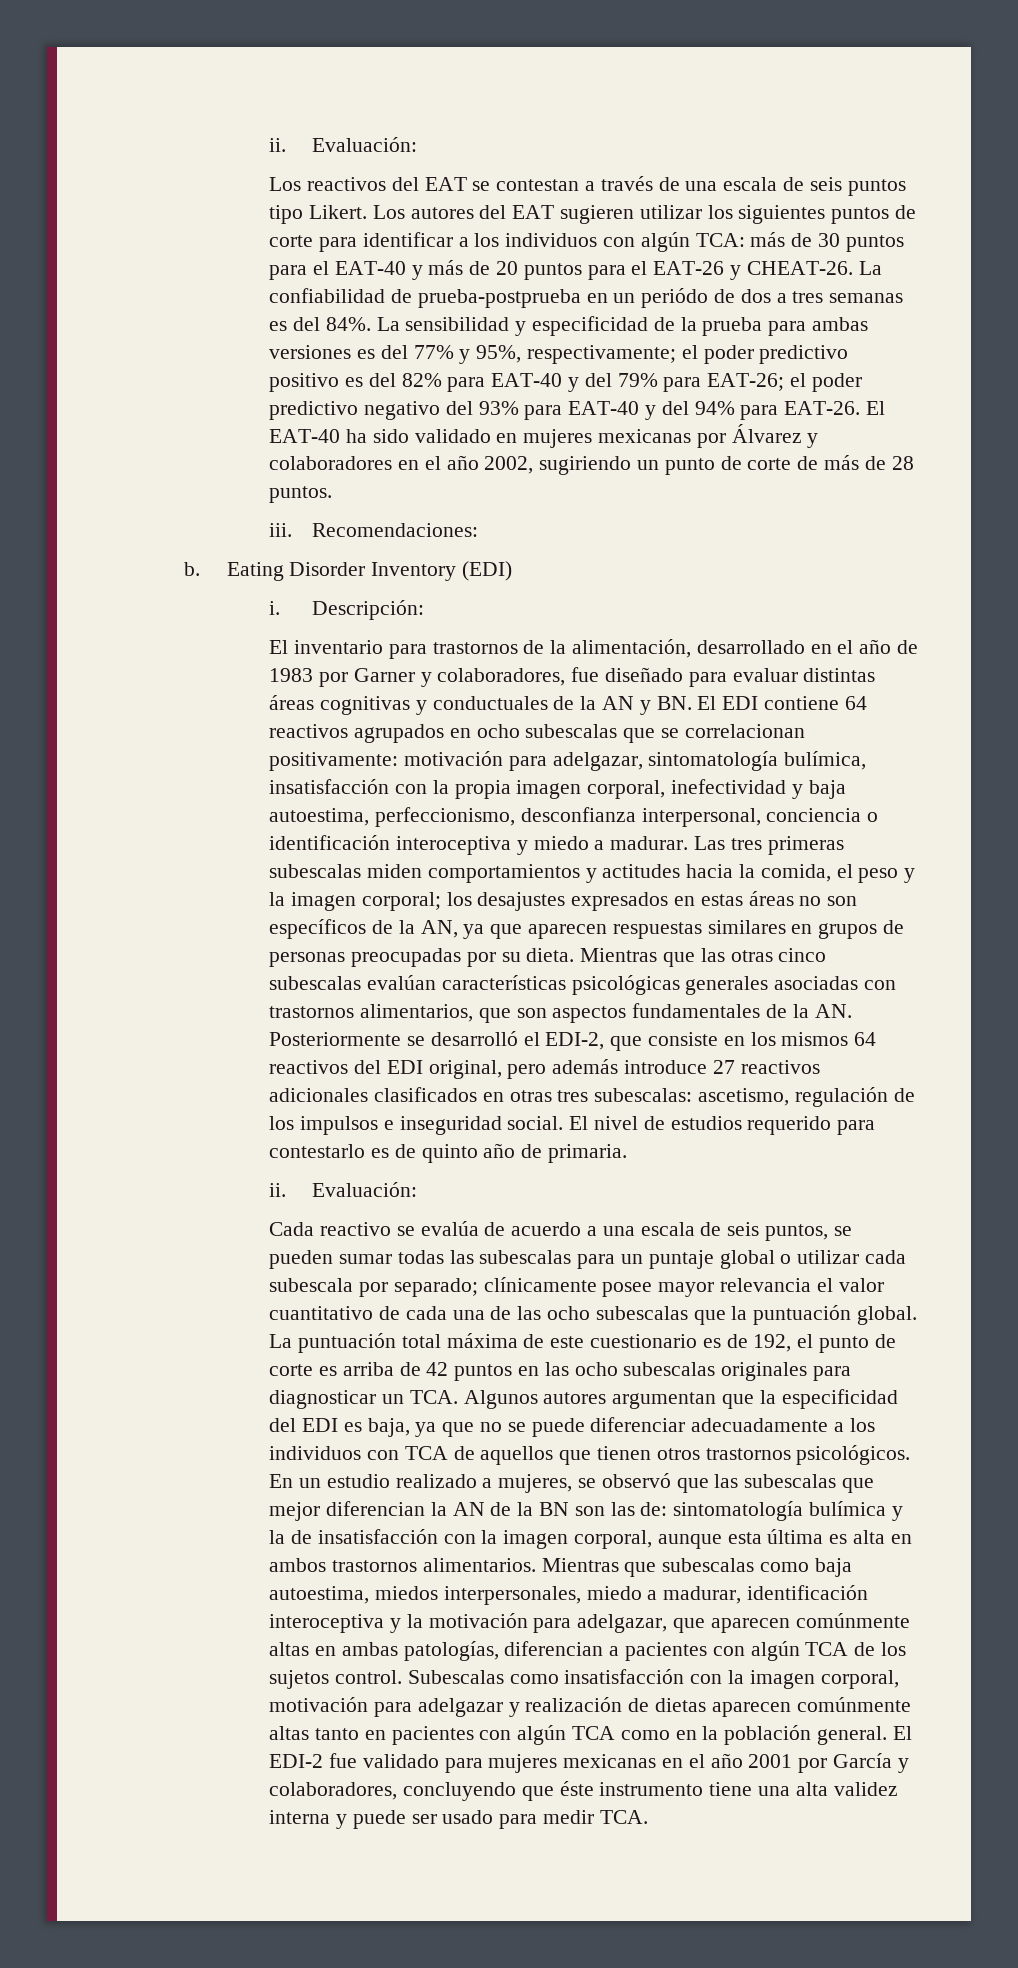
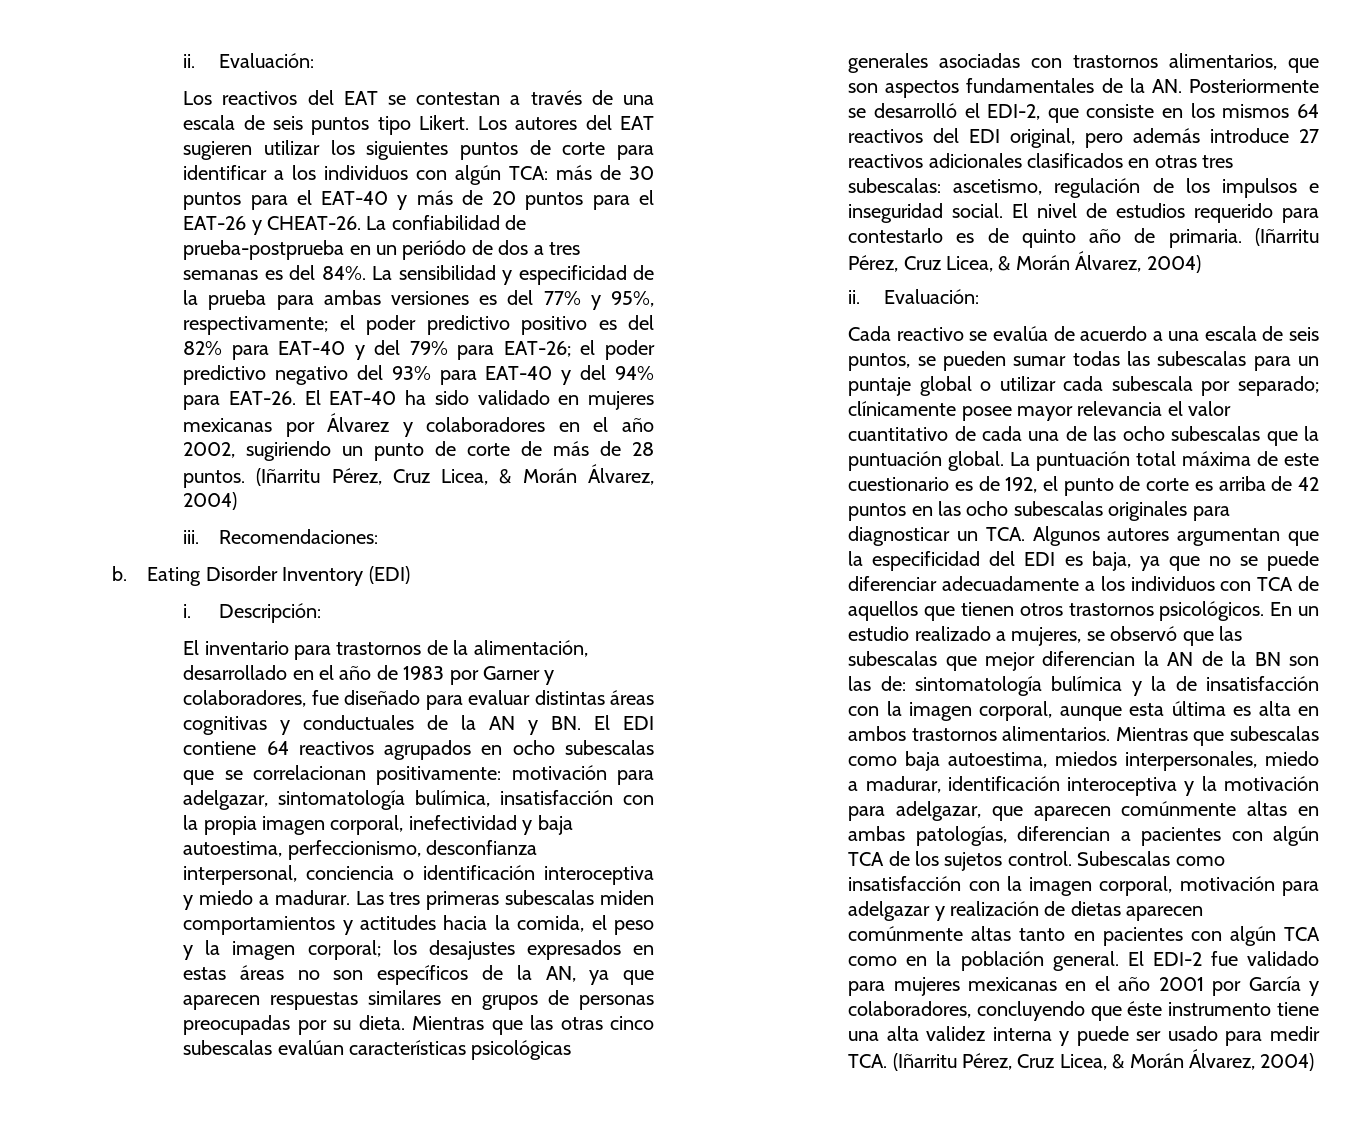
(333, 494) none -> [256,464,654,486] [183,492,238,510] (Iñarritu Pérez, Cruz Licea, & Morán Álvarez, 2004)
(628, 1153) none -> [1255,228,1319,246] [848,251,1201,273] (Iñarritu Pérez, Cruz Licea, & Morán Álvarez, 2004)
(648, 1817) none -> [892,1049,1315,1071] (Iñarritu Pérez, Cruz Licea, & Morán Álvarez, 2004)

